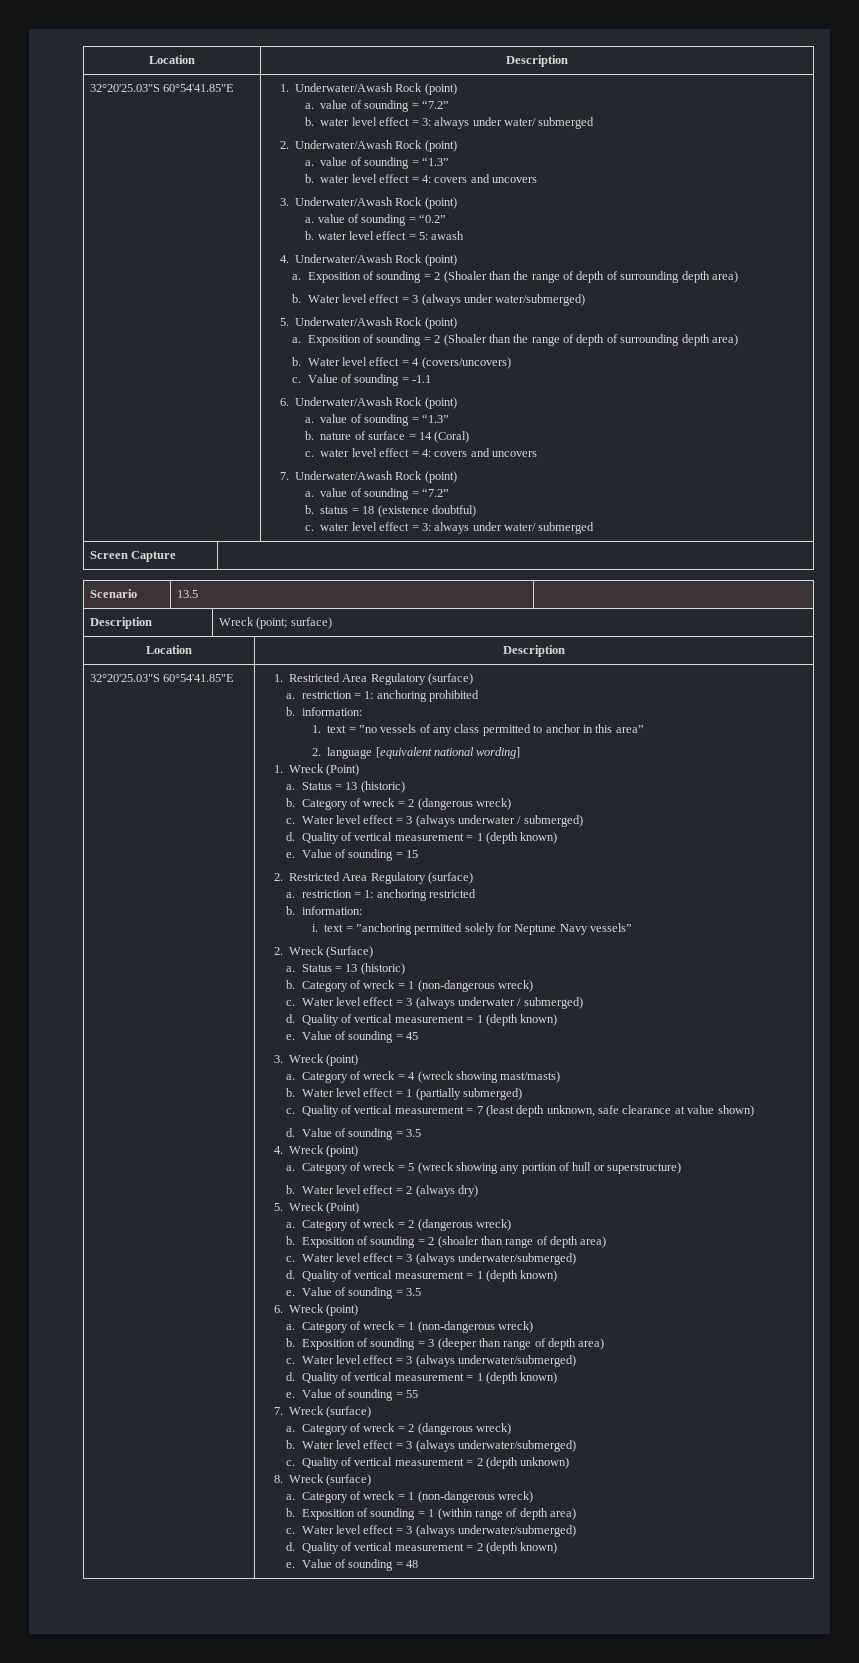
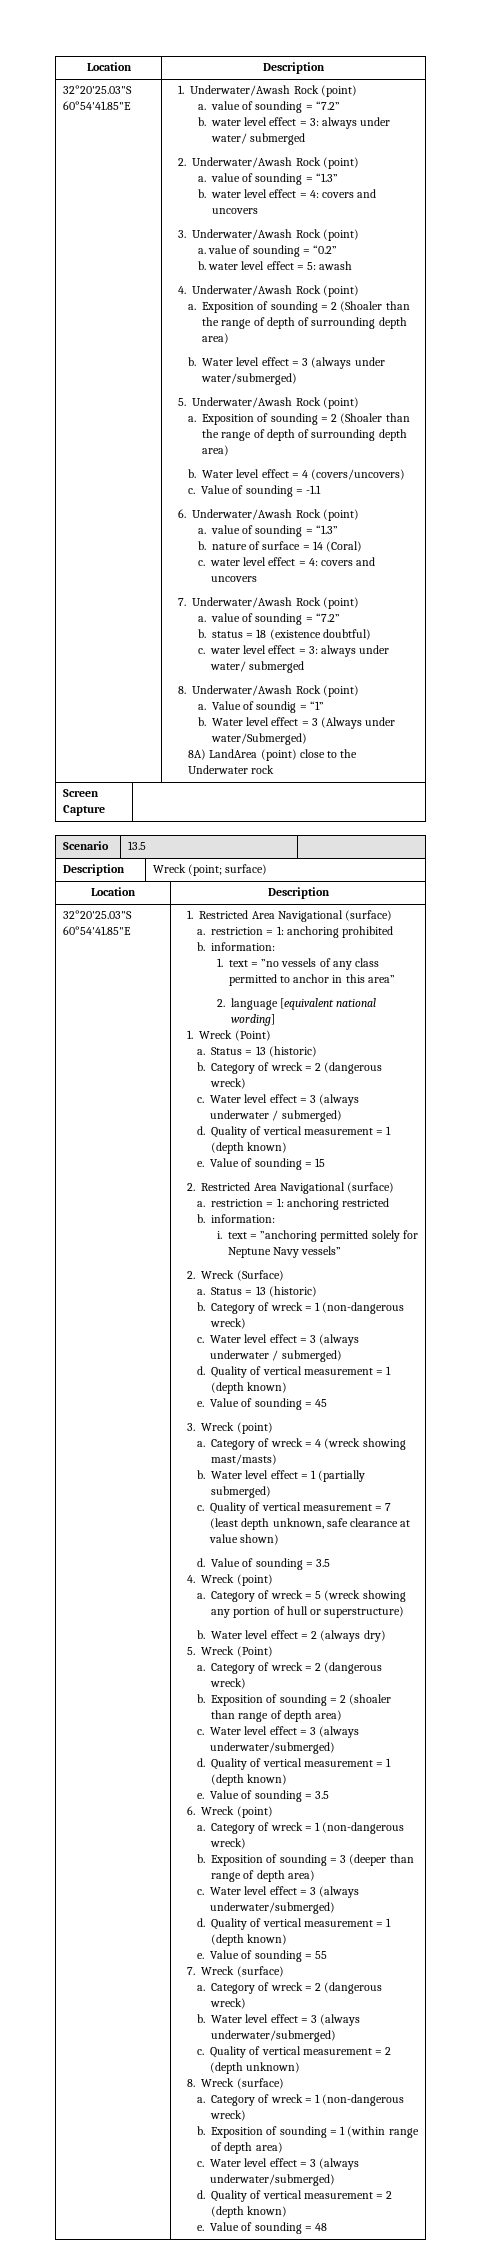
(595, 528) none -> [178,685,359,697] [197,701,324,713] [197,717,396,729] [210,733,307,745] [188,749,358,761] [188,765,275,774] // 8. Underwater/Awash Rock (point) // a. Value of soundig = “1” // b. Water level effect = 3 (Always under water/Submerged) // 8A) LandArea (point) close to the Underwater rock
[370,673,426,685] Regulatory -> [277,910,343,922] Navigational
[370,872,426,884] Regulatory -> [279,1182,345,1194] Navigational

